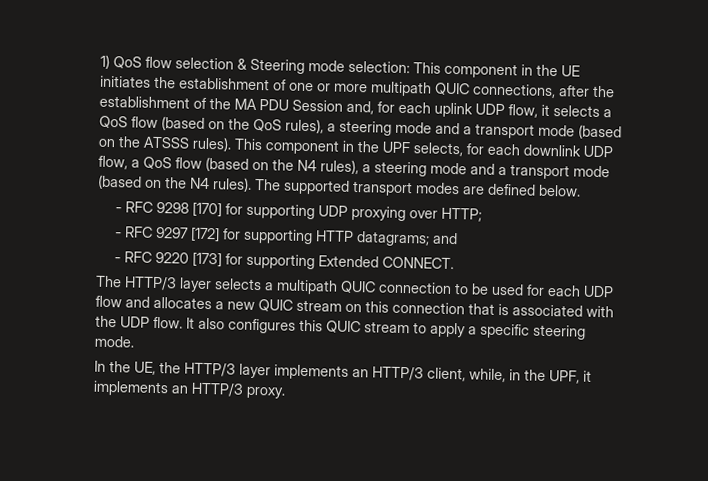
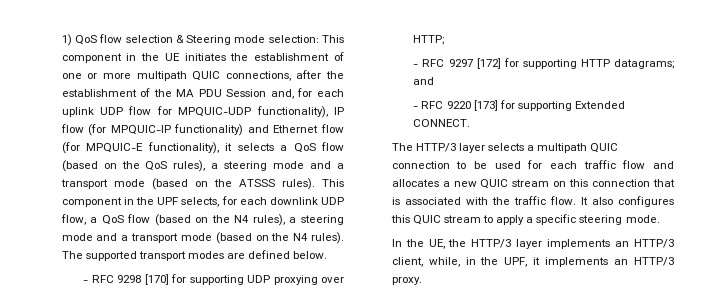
[507,104,538,118] flow, -> [128,106,344,118] [60,124,344,136] [61,142,219,154] flow for MPQUIC-UDP functionality), IP flow (for MPQUIC-IP functionality) and Ethernet flow (for MPQUIC-E functionality),
[582,285,614,298] UDP -> [583,160,616,169] traffic
[119,316,150,328] UDP -> [513,196,546,205] traffic

